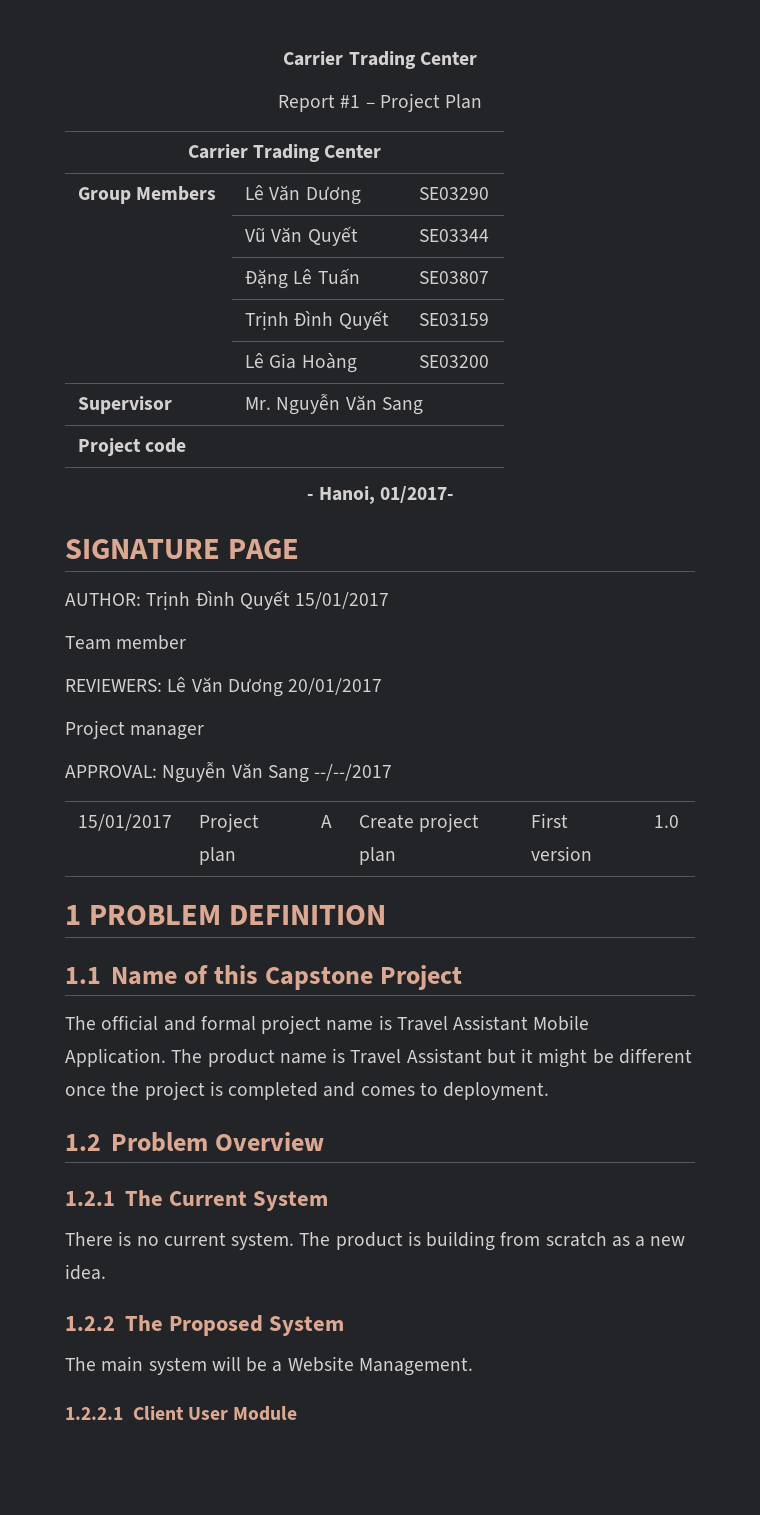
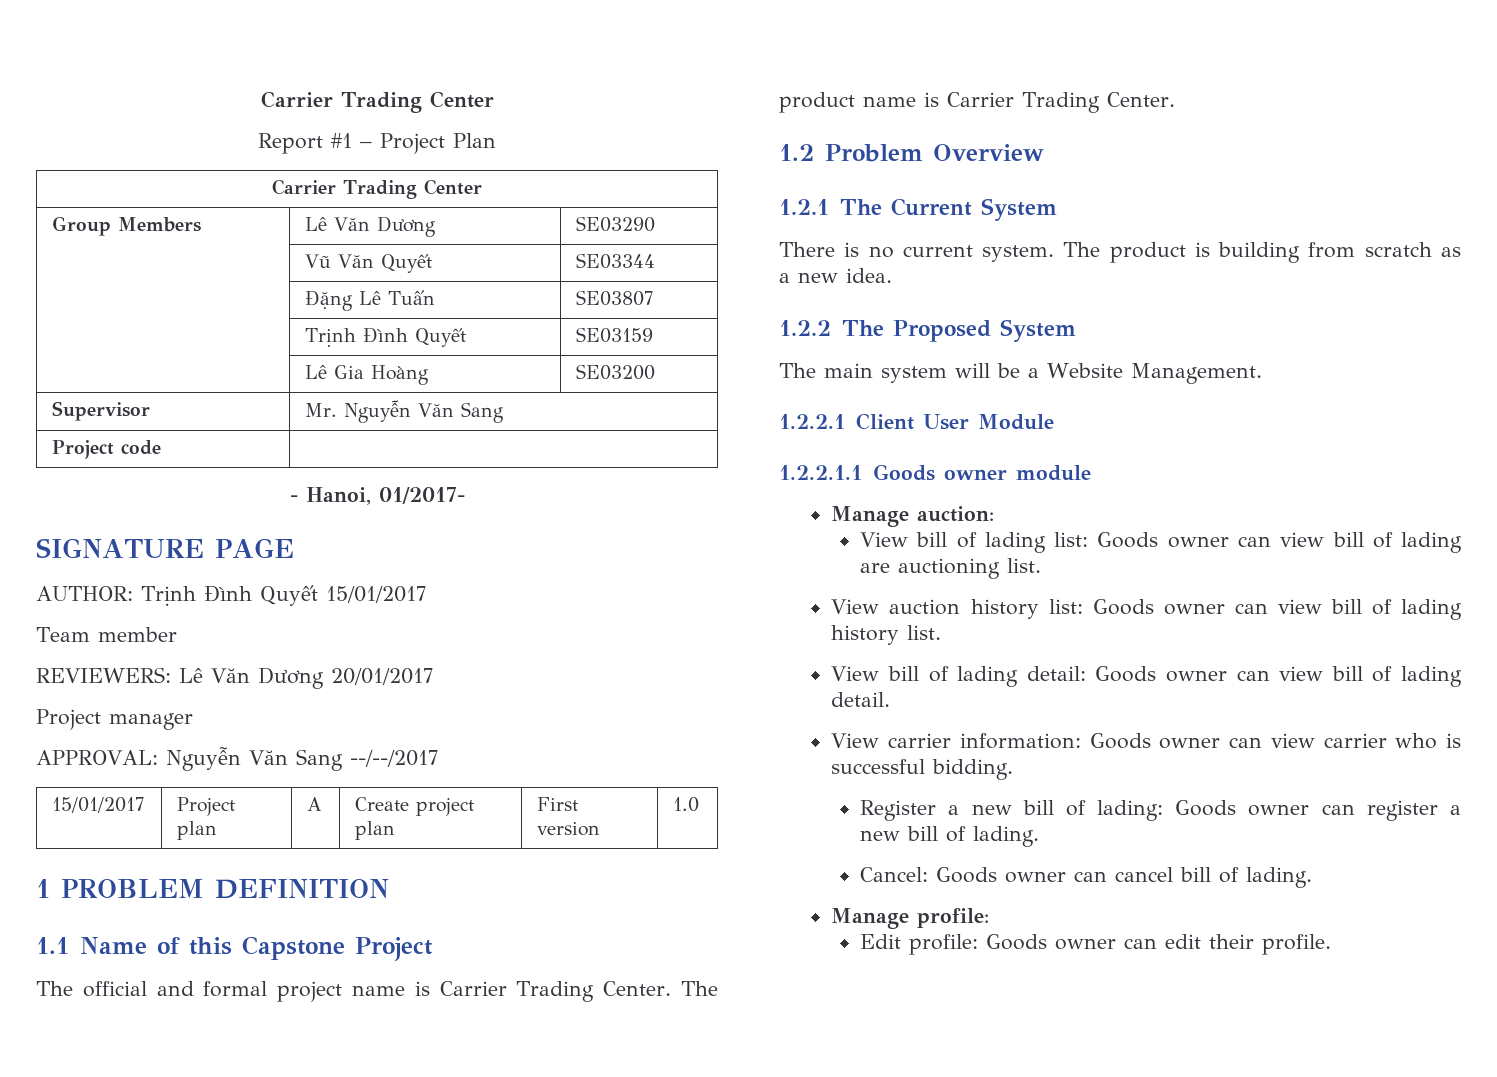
[396,1015,590,1031] [65,1048,692,1068] [65,1081,550,1100] Travel Assistant Mobile Application. The product name is Travel Assistant but it might be different once the project is completed and comes to deployment. -> [439,981,719,1002] [779,92,1175,113] Carrier Trading Center. The product name is Carrier Trading Center.
(298, 1413) none -> [779,464,1091,481] [831,506,995,527] [860,532,1462,553] [860,558,1042,579] [831,599,1462,620] [831,625,942,645] [831,666,1462,687] [831,692,891,707] [831,733,1461,749] [831,759,1014,780] [860,800,1461,821] [860,826,1040,847] [860,867,1313,888] [831,908,990,929] [860,934,1332,955] // 1.2.2.1.1 Goods owner module // Manage auction: // View bill of lading list: Goods owner can view bill of lading are auctioning list. // View auction history list: Goods owner can view bill of lading history list. // View bill of lading detail: Goods owner can view bill of lading detail. // View carrier information: Goods owner can view carrier who is successful bidding. // Register a new bill of lading: Goods owner can register a new bill of lading. // Cancel: Goods owner can cancel bill of lading. // Manage profile: // Edit profile: Goods owner can edit their profile.

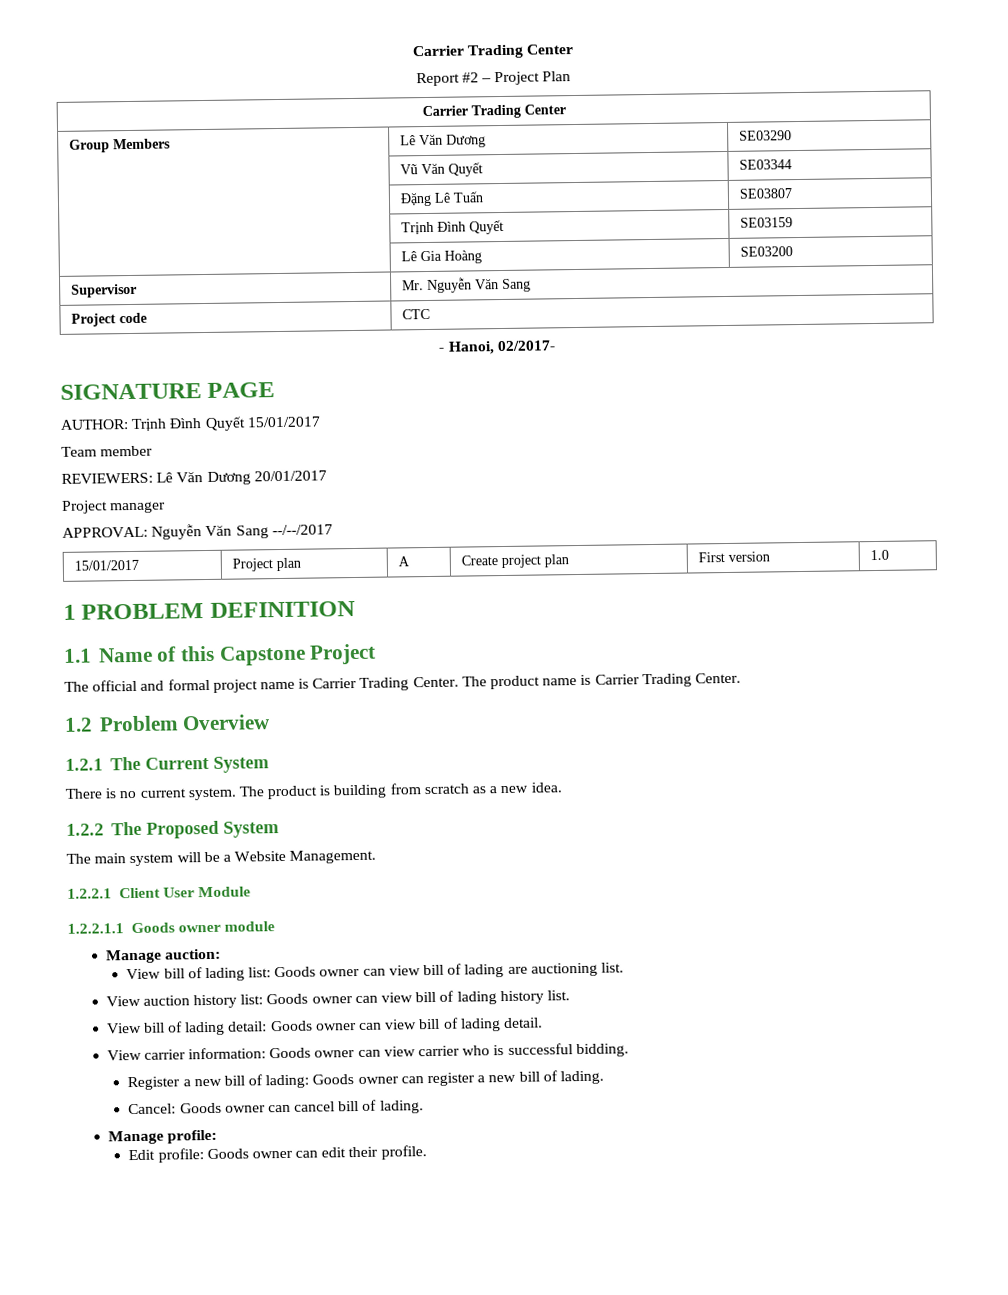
[331,133,352,148] #1 -> [461,72,479,83] #2
(162, 447) none -> [402,308,431,320] CTC
[378,487,465,504] 01/2017- -> [496,340,556,352] 02/2017-

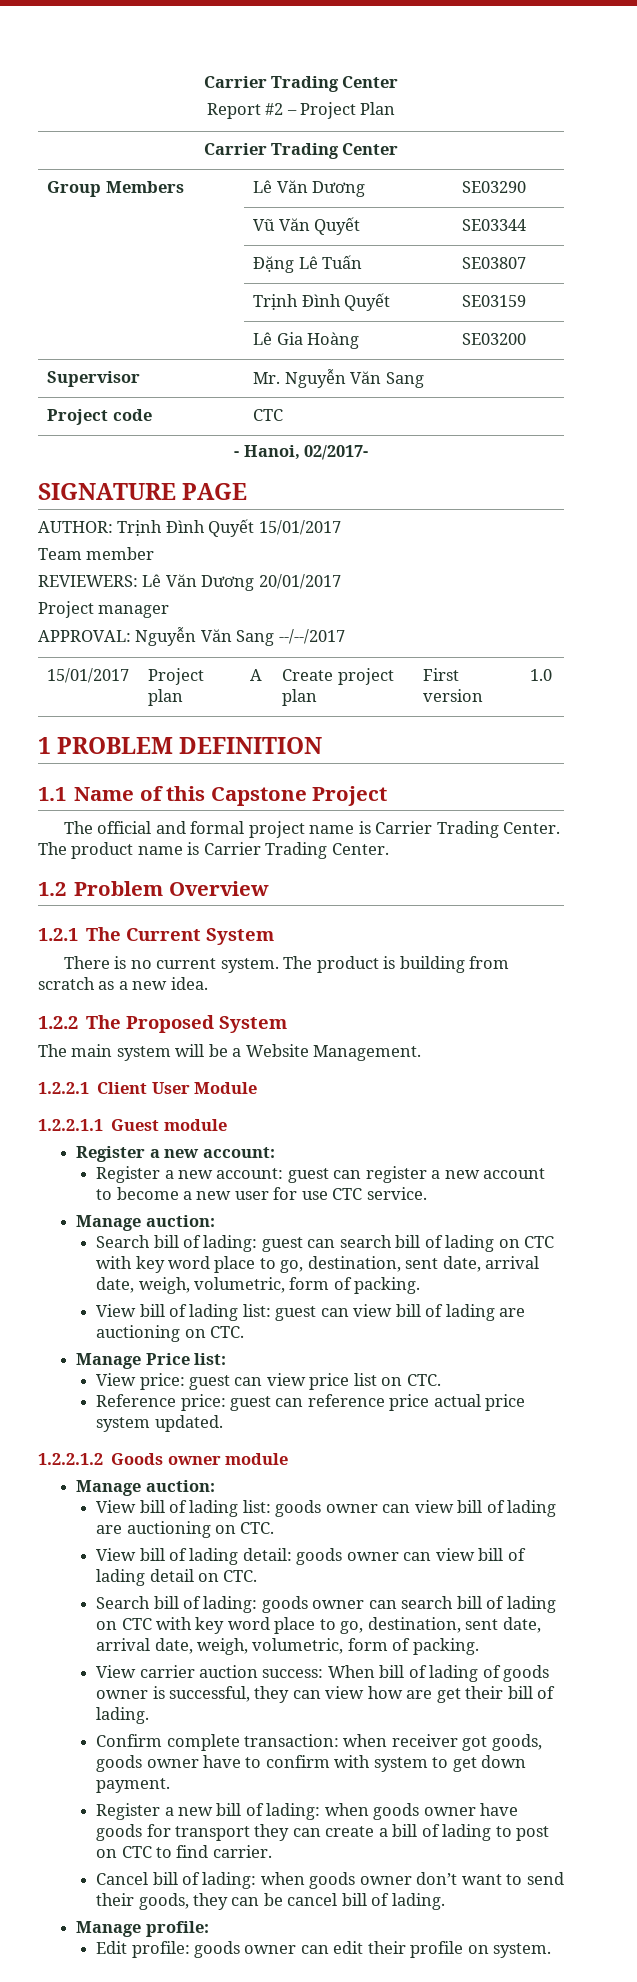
(124, 928) none -> [111,1119,227,1131] [76,1146,275,1162] [96,1166,546,1183] [96,1187,427,1200] [76,1215,215,1231] [96,1235,555,1252] [96,1256,540,1273] [96,1277,421,1294] [96,1304,526,1321] [96,1325,245,1342] [76,1353,227,1369] [96,1373,441,1390] [96,1394,526,1411] [96,1415,223,1432] [38,1453,103,1465] Guest module // Register a new account: // Register a new account: guest can register a new account to become a new user for use CTC service. // Manage auction: // Search bill of lading: guest can search bill of lading on CTC with key word place to go, destination, sent date, arrival date, weigh, volumetric, form of packing. // View bill of lading list: guest can view bill of lading are auctioning on CTC. // Manage Price list: // View price: guest can view price list on CTC. // Reference price: guest can reference price actual price system updated. // 1.2.2.1.2
[274,966,317,978] Goods -> [275,1500,322,1517] goods
[600,962,624,973] [105,990,570,1009] [106,1017,543,1036] [106,1043,629,1061] list. // View auction history list: Goods owner can view bill of lading history list. // View bill of lading detail: Goods owner can view bill of lading detail. // View carrier information: Goods owner can view carrier who is successful bidding. -> [215,1522,275,1534] [96,1548,526,1565] [96,1569,258,1586] [96,1596,556,1613] [96,1617,541,1634] [96,1638,479,1655] [96,1665,550,1682] [96,1686,556,1703] [96,1707,150,1724] [96,1734,542,1751] [96,1755,527,1772] [96,1778,171,1793] on CTC. // View bill of lading detail: goods owner can view bill of lading detail on CTC. // Search bill of lading: goods owner can search bill of lading on CTC with key word place to go, destination, sent date, arrival date, weigh, volumetric, form of packing. // View carrier auction success: When bill of lading of goods owner is successful, they can view how are get their bill of lading. // Confirm complete transaction: when receiver got goods, goods owner have to confirm with system to get down payment.
[312,1070,604,1087] [128,1102,291,1115] Goods owner can register a new bill of lading. // Cancel: Goods owner can -> [324,1803,519,1820] [96,1824,550,1841] [96,1845,272,1858] [96,1872,564,1889] [96,1893,283,1910] when goods owner have goods for transport they can create a bill of lading to post on CTC to find carrier. // Cancel bill of lading: when goods owner don’t want to send their goods, they can be
[206,1148,249,1160] Goods -> [194,1941,241,1958] goods
[380,1145,427,1160] profile. -> [410,1941,552,1958] profile on system.

